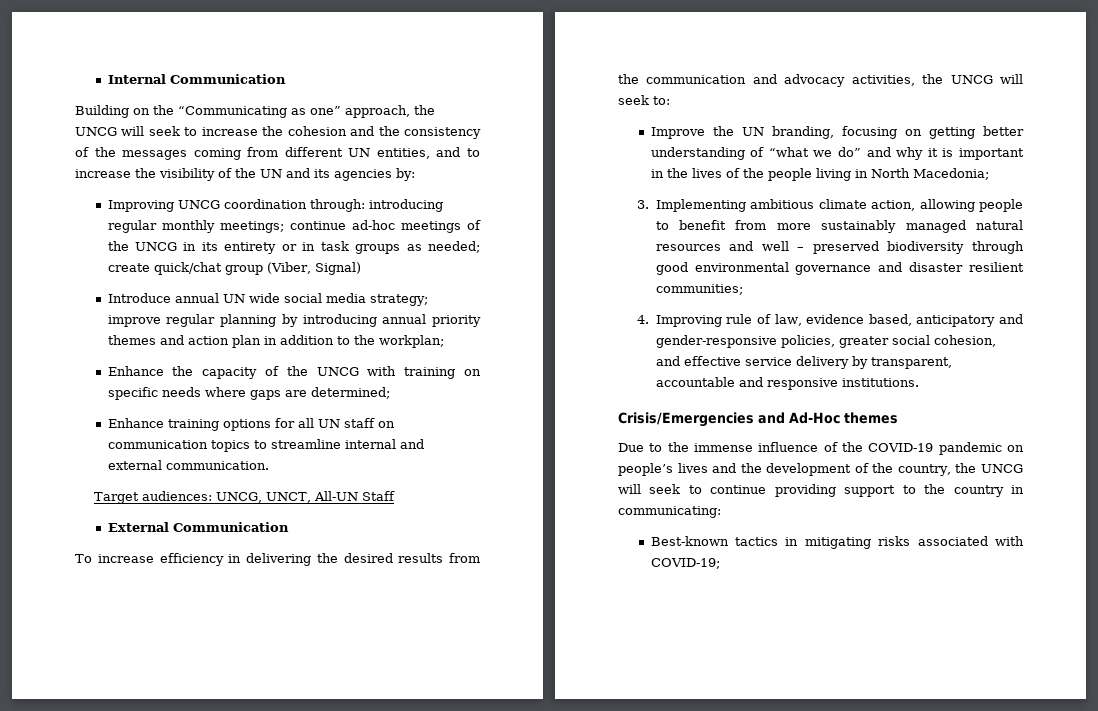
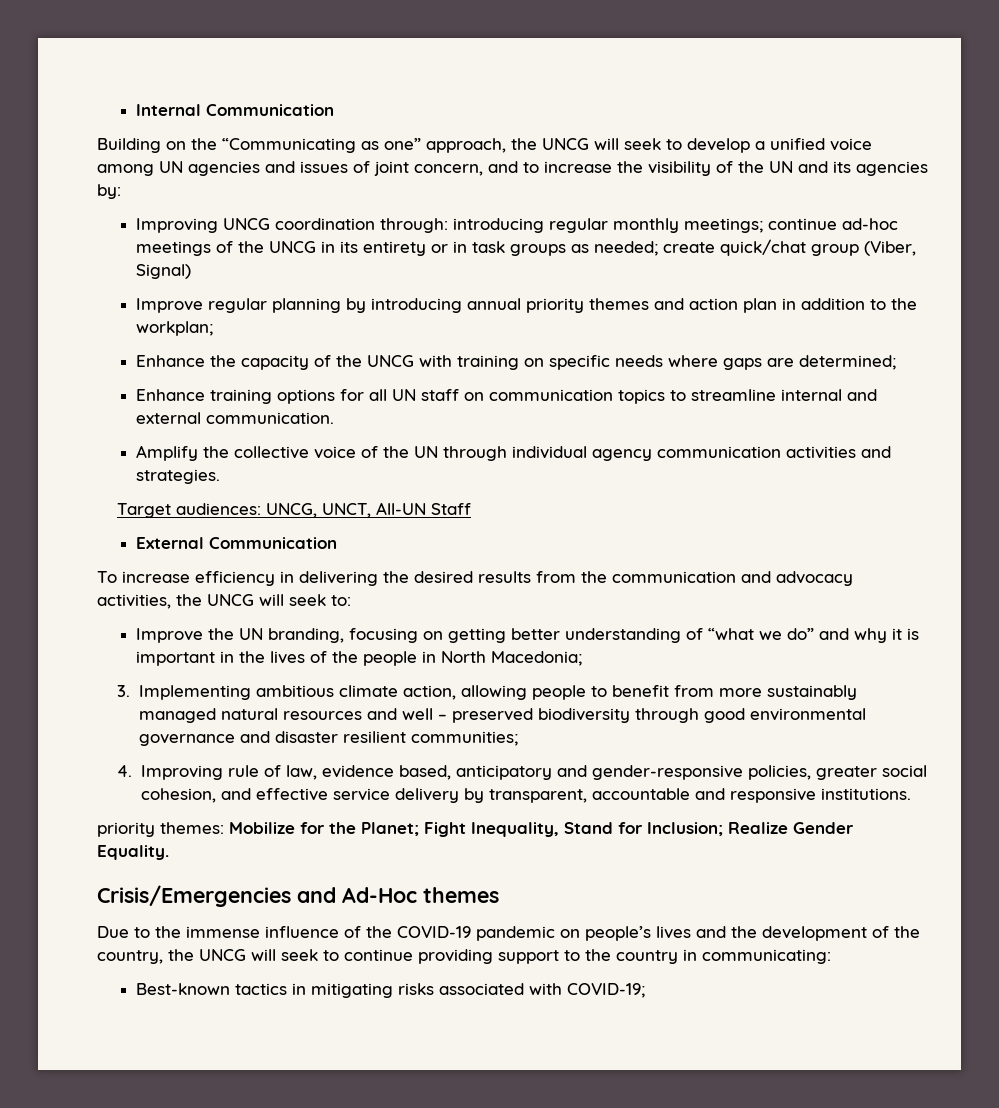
[201,126,482,139] [75,147,430,160] increase the cohesion and the consistency of the messages coming from different UN entities, -> [687,138,872,153] [97,161,483,176] develop a unified voice among UN agencies and issues of joint concern,
[107,293,428,306] [107,315,161,327] Introduce annual UN wide social media strategy; improve -> [135,298,203,313] Improve
(269, 465) none -> [135,445,891,461] [135,469,220,484] // Amplify the collective voice of the UN through individual agency communication activities and strategies.
[815,168,851,181] living -> (417, 658) none
(919, 382) none -> [97,822,854,837] [97,845,169,860] // priority themes: Mobilize for the Planet; Fight Inequality, Stand for Inclusion; Realize Gender Equality.

